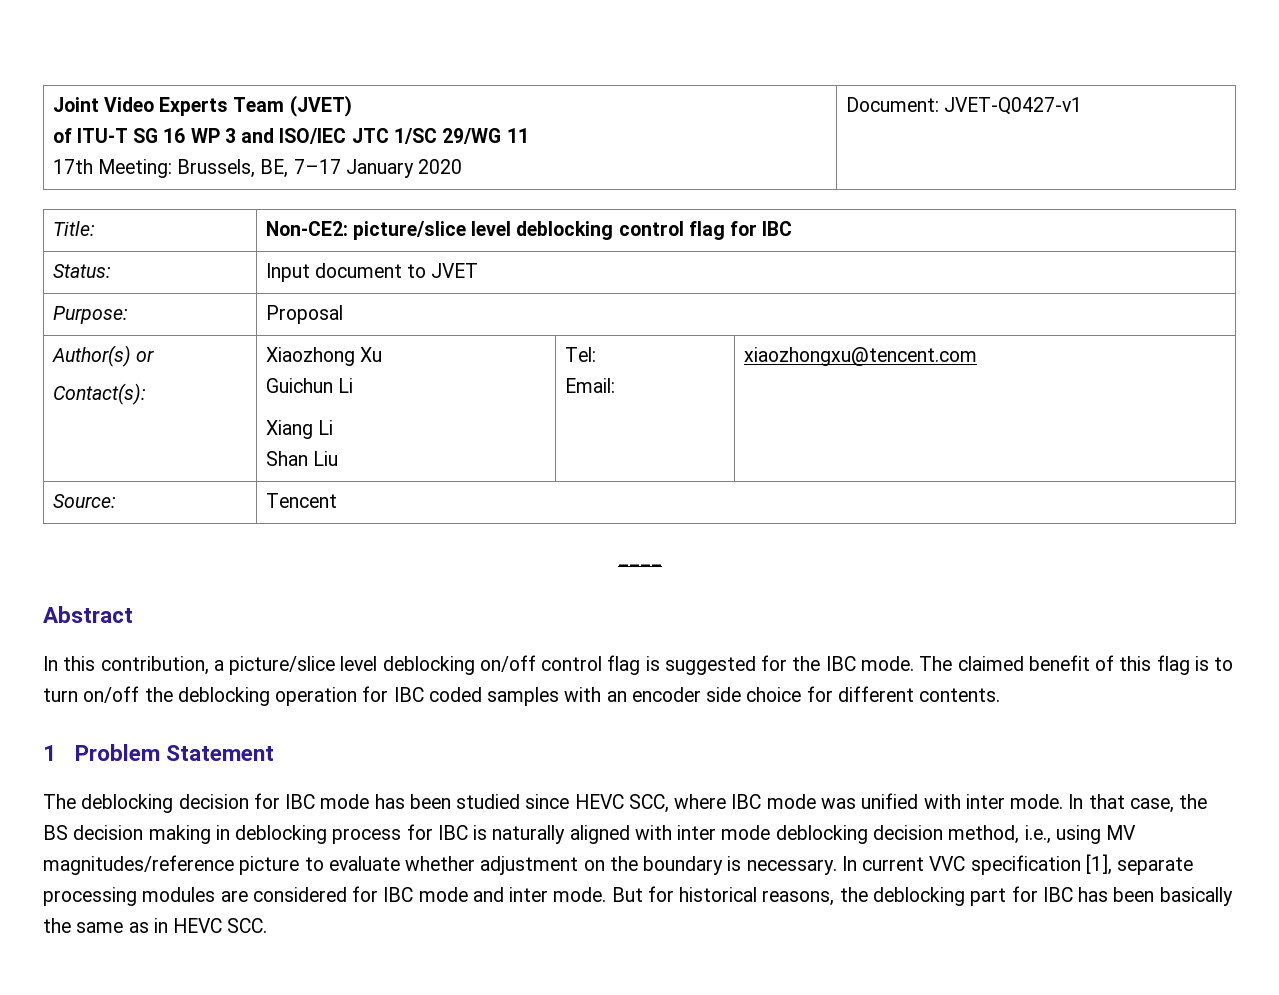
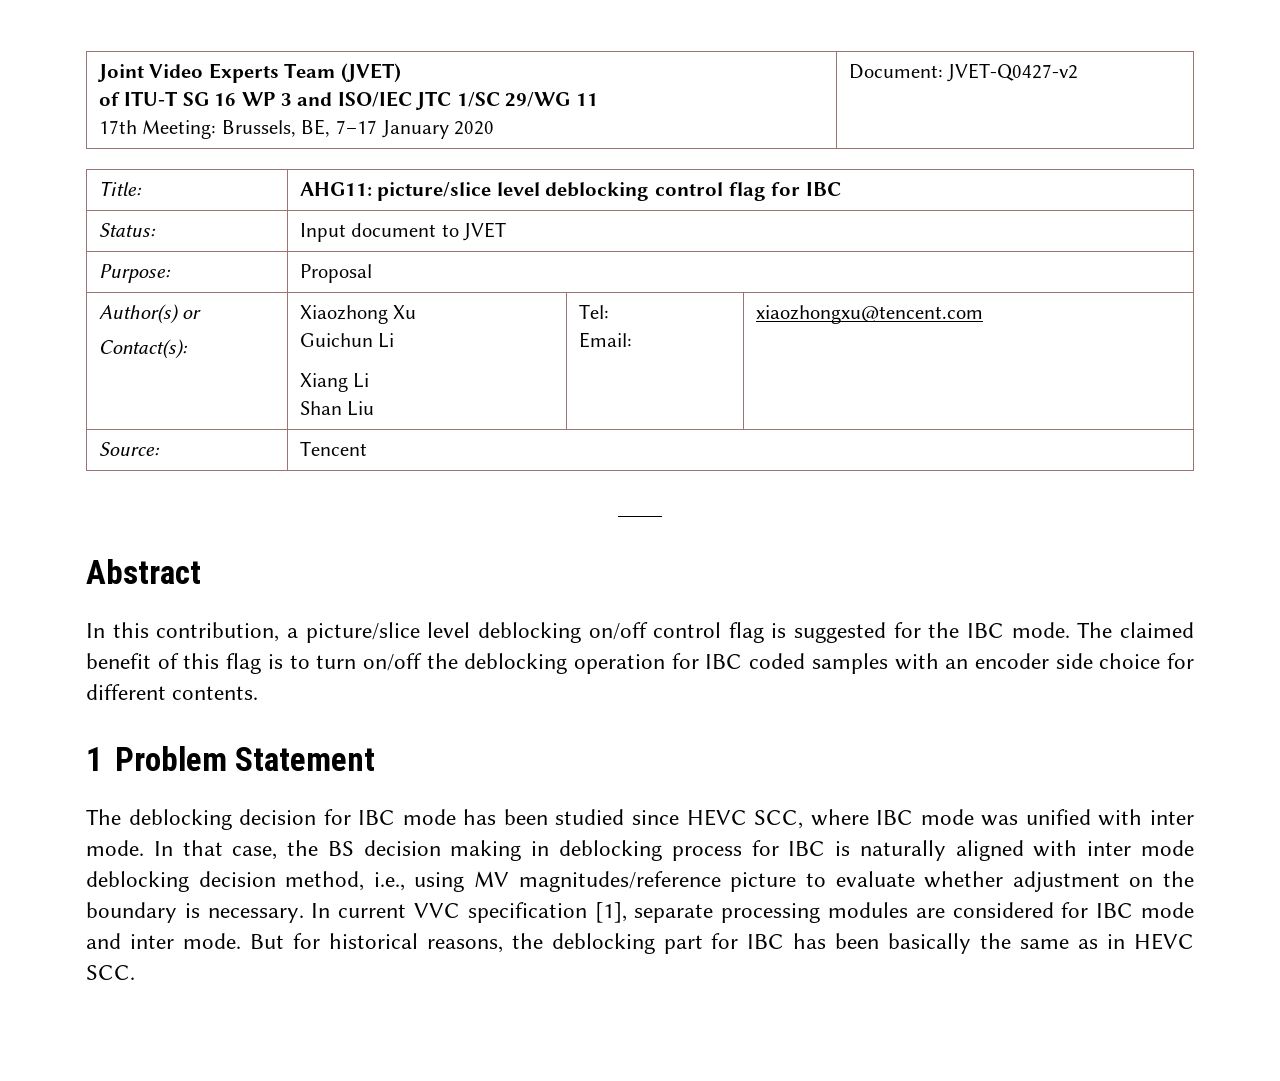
[943,97,1082,115] JVET-Q0427-v1 -> [947,63,1079,82] JVET-Q0427-v2
[265,221,348,236] Non-CE2: -> [299,182,372,196] AHG11:

